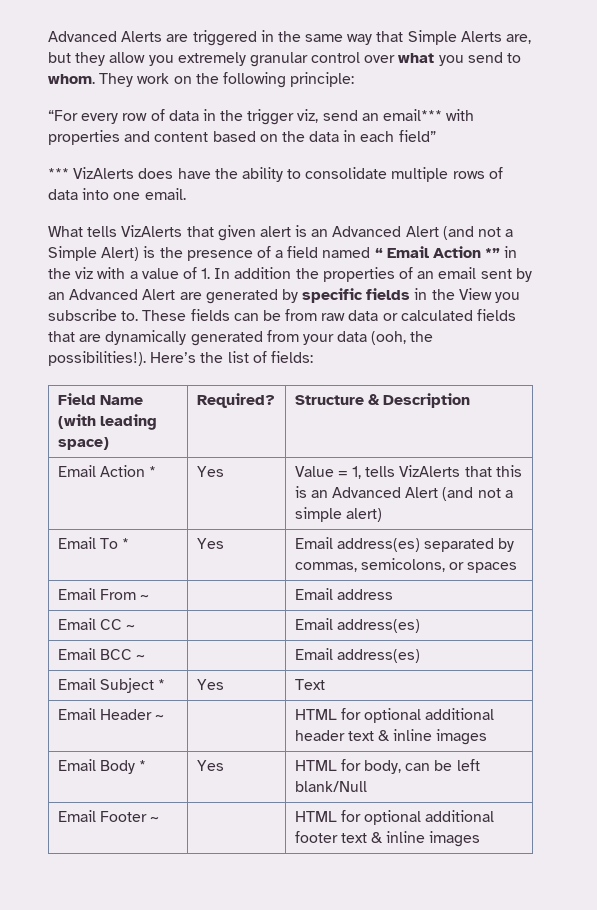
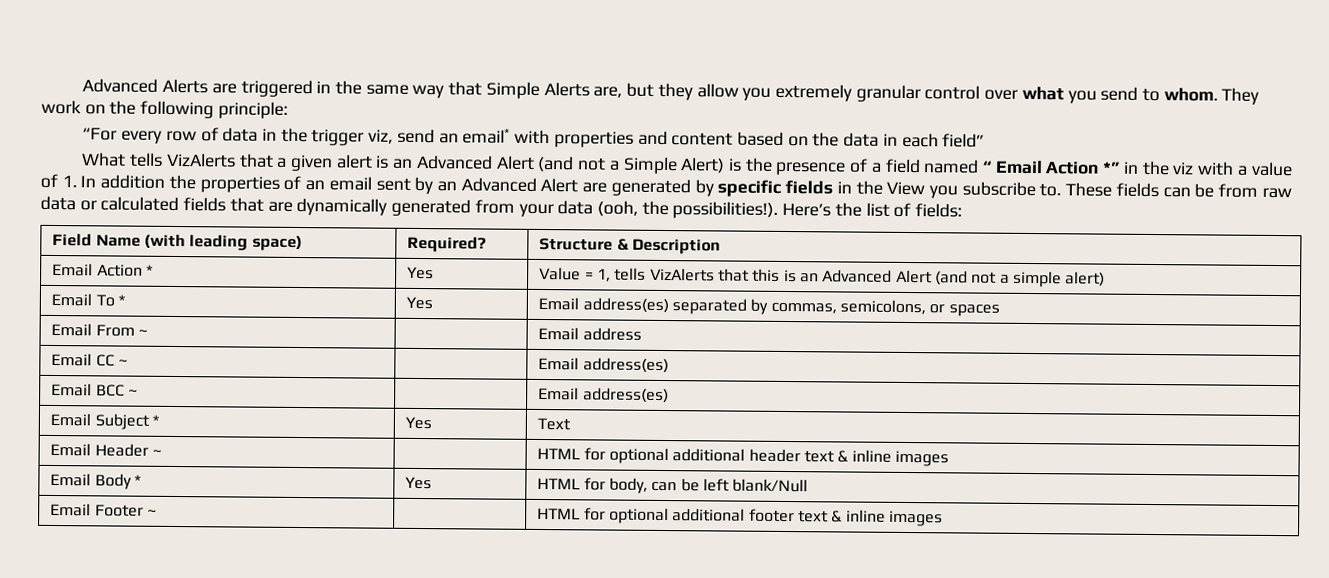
[383,109,443,121] email*** -> [462,128,511,144] email*
[48,167,503,182] [48,188,186,200] // *** VizAlerts does have the ability to consolidate multiple rows of data into one email. -> (986, 140) none
(214, 231) none -> [276,157,288,168] a

